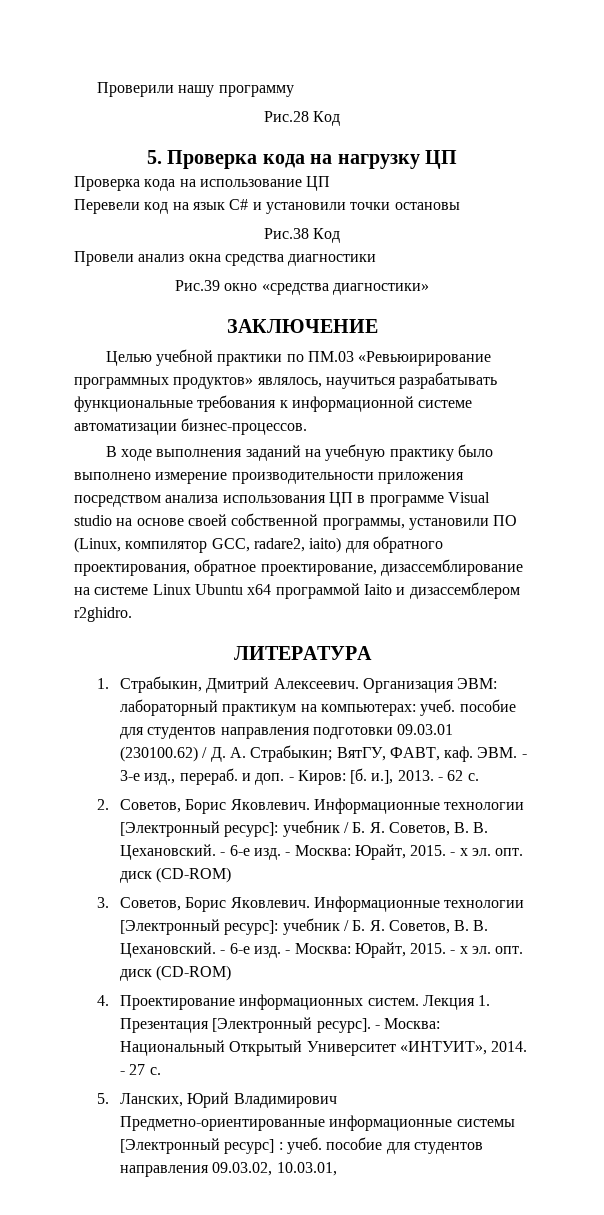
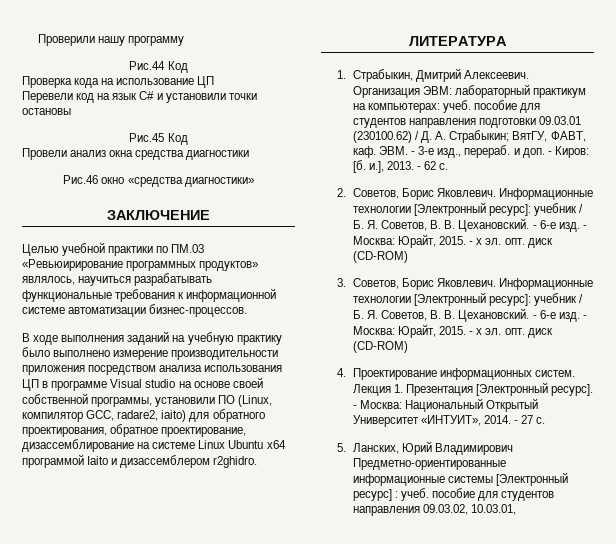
[263,111,341,126] [147,150,457,169] Рис.28 Код // 5. Проверка кода на нагрузку ЦП -> [129,61,188,73] Рис.44 Код
[263,228,309,239] Рис.38 -> [129,133,165,142] Рис.45
[175,280,221,291] Рис.39 -> [63,175,99,184] Рис.46

